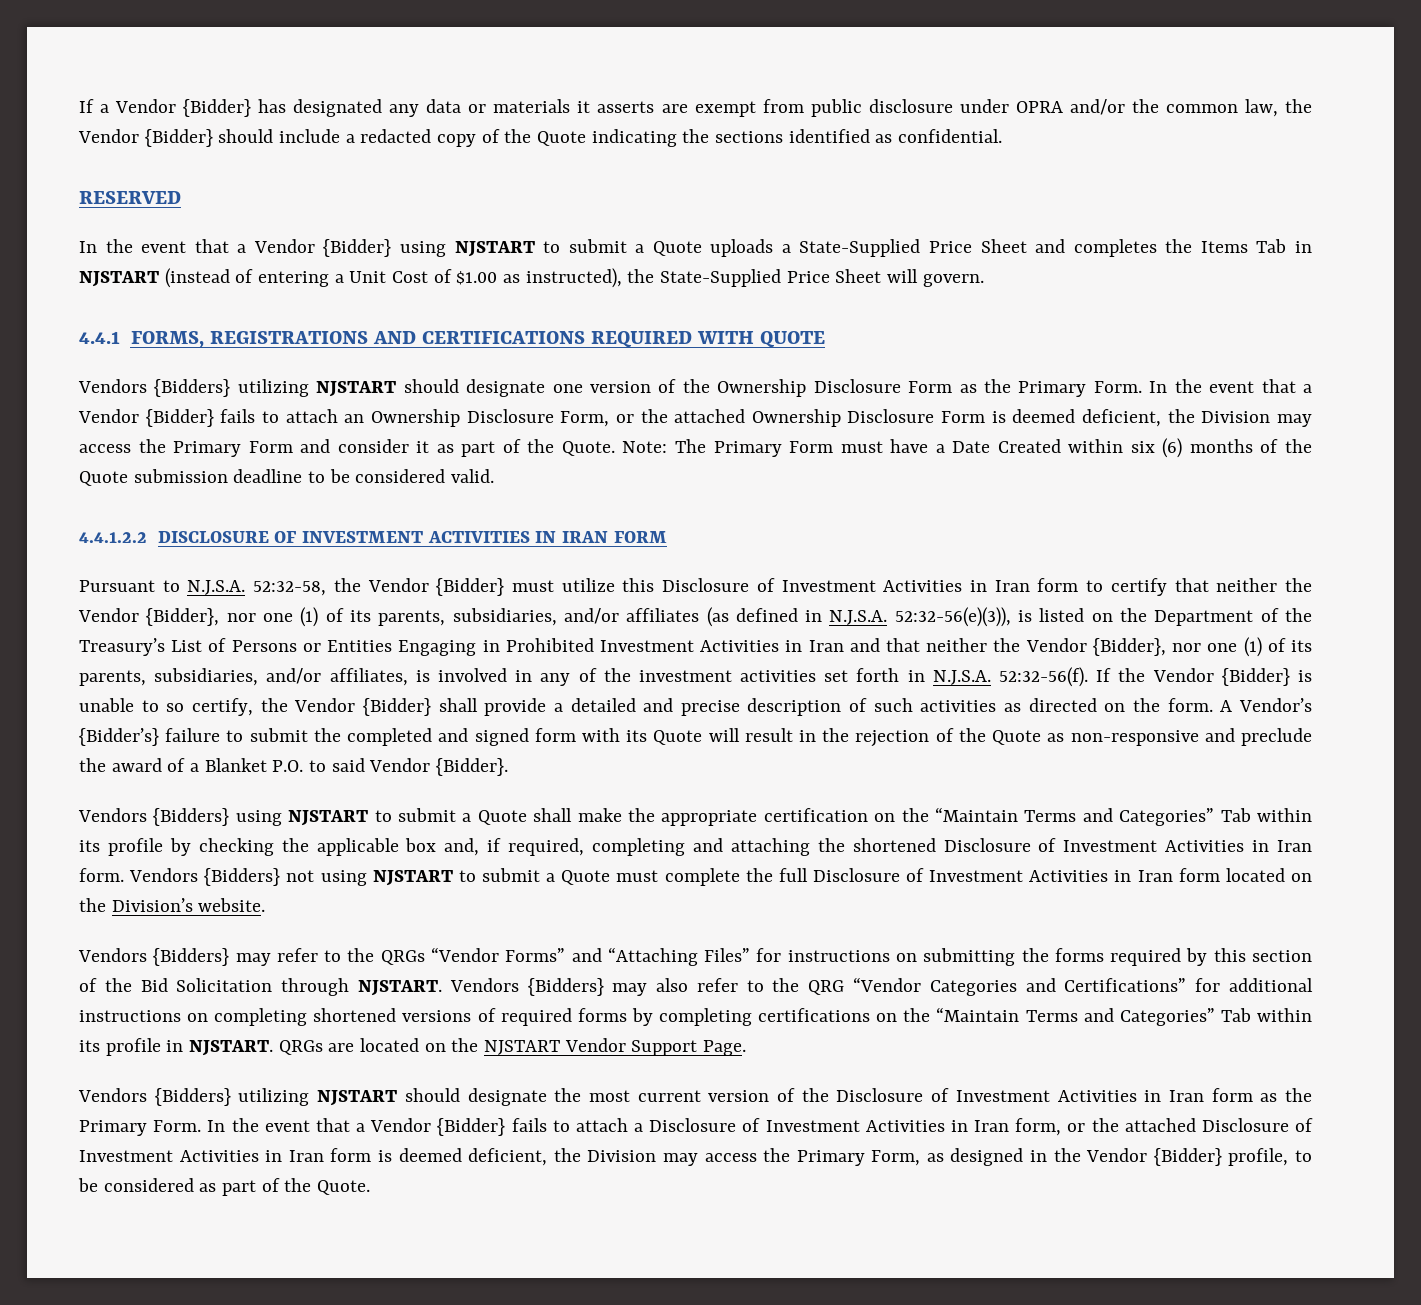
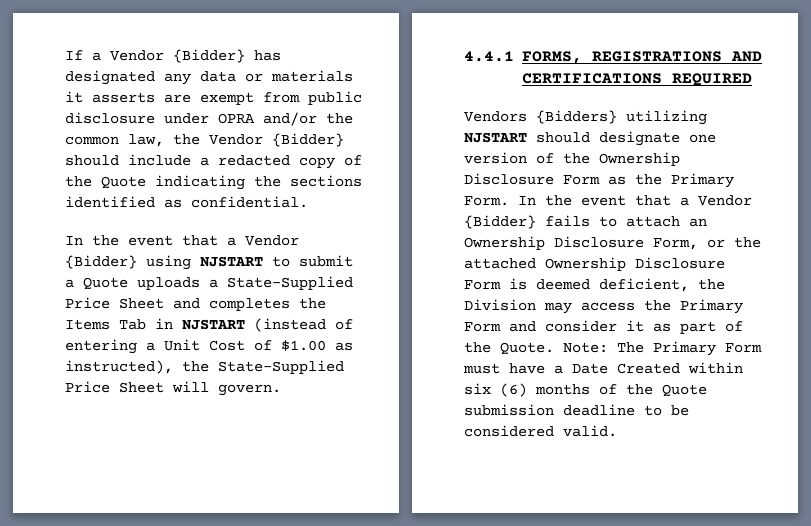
[79,191,181,204] // RESERVED -> (308, 202) none
[696,331,825,348] WITH QUOTE -> (752, 79) none
[79,531,667,543] [79,578,1312,596] [78,607,1312,627] [79,637,1312,657] [79,667,1312,687] [79,698,1313,716] [79,728,1313,747] [79,758,509,776] [78,807,1312,826] [79,838,1312,856] [79,868,1313,886] [79,898,266,912] [78,947,1312,966] [79,977,1313,996] [79,1007,1312,1026] [79,1038,747,1056] [78,1088,1313,1106] [79,1118,1313,1136] [79,1148,1312,1166] [78,1178,371,1196] // 4.4.1.2.2 DISCLOSURE OF INVESTMENT ACTIVITIES IN IRAN FORM // Pursuant to N.J.S.A. 52:32-58, the Vendor {Bidder} must utilize this Disclosure of Investment Activities in Iran form to certify that neither the Vendor {Bidder}, nor one (1) of its parents, subsidiaries, and/or affiliates (as defined in N.J.S.A. 52:32-56(e)(3)), is listed on the Department of the Treasury’s List of Persons or Entities Engaging in Prohibited Investment Activities in Iran and that neither the Vendor {Bidder}, nor one (1) of its parents, subsidiaries, and/or affiliates, is involved in any of the investment activities set forth in N.J.S.A. 52:32-56(f). If the Vendor {Bidder} is unable to so certify, the Vendor {Bidder} shall provide a detailed and precise description of such activities as directed on the form. A Vendor’s {Bidder’s} failure to submit the completed and signed form with its Quote will result in the rejection of the Quote as non-responsive and preclude the award of a Blanket P.O. to said Vendor {Bidder}. // Vendors {Bidders} using NJSTART to submit a Quote shall make the appropriate certification on the “Maintain Terms and Categories” Tab within its profile by checking the applicable box and, if required, completing and attaching the shortened Disclosure of Investment Activities in Iran form. Vendors {Bidders} not using NJSTART to submit a Quote must complete the full Disclosure of Investment Activities in Iran form located on the Division’s website. // Vendors {Bidders} may refer to the QRGs “Vendor Forms” and “Attaching Files” for instructions on submitting the forms required by this section of the Bid Solicitation through NJSTART. Vendors {Bidders} may also refer to the QRG “Vendor Categories and Certifications” for additional instructions on completing shortened versions of required forms by completing certifications on the “Maintain Terms and Categories” Tab within its profile in NJSTART. QRGs are located on the NJSTART Vendor Support Page. // Vendors {Bidders} utilizing NJSTART should designate the most current version of the Disclosure of Investment Activities in Iran form as the Primary Form. In the event that a Vendor {Bidder} fails to attach a Disclosure of Investment Activities in Iran form, or the attached Disclosure of Investment Activities in Iran form is deemed deficient, the Division may access the Primary Form, as designed in the Vendor {Bidder} profile, to be considered as part of the Quote. -> (617, 431) none

